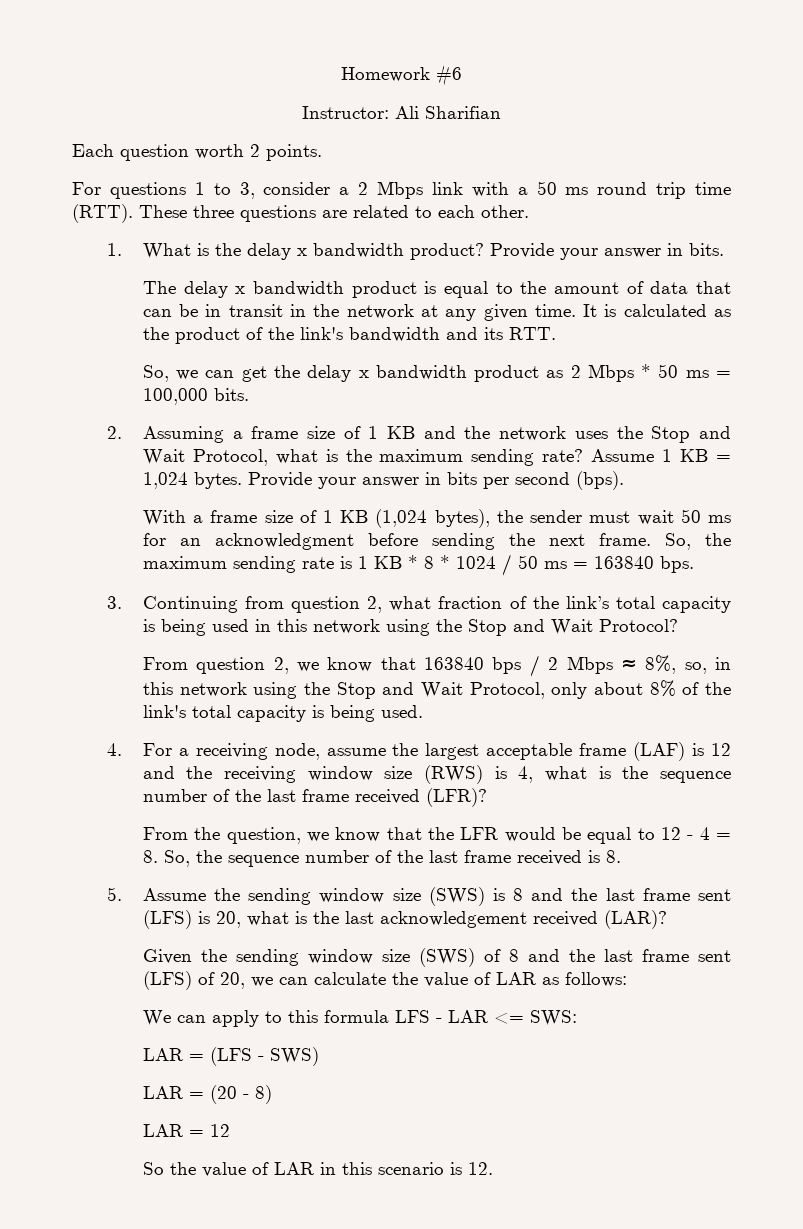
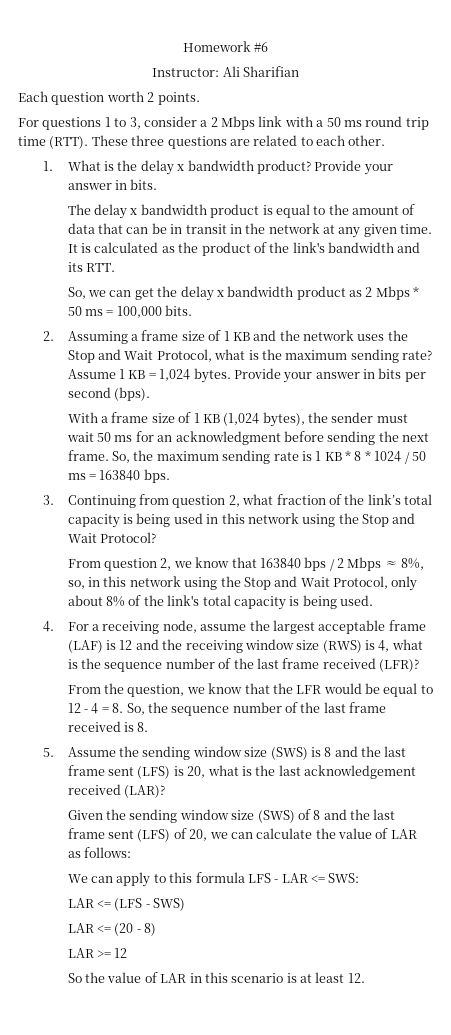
[188,1054,204,1061] = -> [97,900,112,908] <=
[188,1092,204,1099] = -> [97,925,112,933] <=
[188,1130,204,1137] = -> [97,950,112,958] >=
(462, 1168) none -> [300,972,345,983] at least

